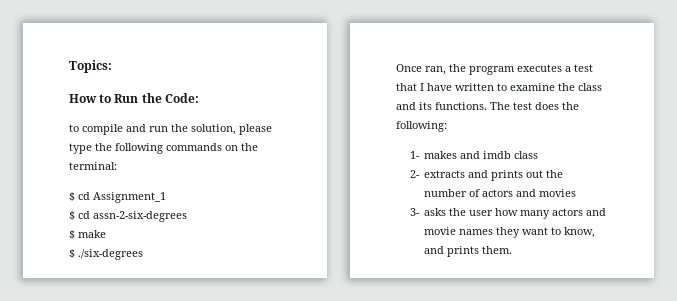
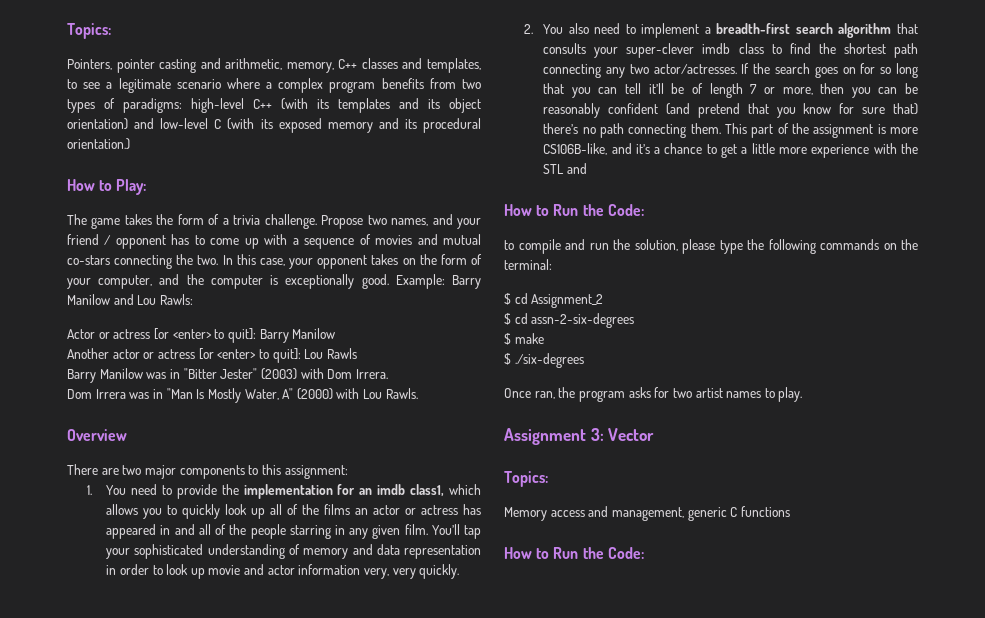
[69,60,112,73] Topics: -> [67,23,111,39] [67,58,481,73] [67,78,481,93] [67,98,481,113] [67,118,482,133] [67,138,130,150] [67,179,147,195] [67,214,481,229] [67,234,481,249] [67,254,482,269] [67,274,482,289] [67,294,193,305] [67,328,336,343] [67,348,357,363] [67,368,388,383] [67,388,418,403] [67,429,127,441] [67,464,348,479] [86,484,481,499] [106,504,482,519] [106,524,481,539] [106,544,481,559] [106,564,460,579] [523,23,918,38] [543,43,918,58] [543,63,918,78] [543,83,918,98] [543,103,919,118] [543,123,918,138] [543,143,918,158] [543,163,587,174] Topics: // Pointers, pointer casting and arithmetic, memory, C++ classes and templates, to see a legitimate scenario where a complex program benefits from two types of paradigms: high-level C++ (with its templates and its object orientation) and low-level C (with its exposed memory and its procedural orientation.) // How to Play: // The game takes the form of a trivia challenge. Propose two names, and your friend / opponent has to come up with a sequence of movies and mutual co-stars connecting the two. In this case, your opponent takes on the form of your computer, and the computer is exceptionally good. Example: Barry Manilow and Lou Rawls: // Actor or actress [or <enter> to quit]: Barry Manilow // Another actor or actress [or <enter> to quit]: Lou Rawls // Barry Manilow was in "Bitter Jester" (2003) with Dom Irrera. // Dom Irrera was in "Man Is Mostly Water, A" (2000) with Lou Rawls. // Overview // There are two major components to this assignment: // 1. You need to provide the implementation for an imdb class1, which allows you to quickly look up all of the films an actor or actress has appeared in and all of the people starring in any given film. You’ll tap your sophisticated understanding of memory and data representation in order to look up movie and actor information very, very quickly. // 2. You also need to implement a breadth-first search algorithm that consults your super-clever imdb class to find the shortest path connecting any two actor/actresses. If the search goes on for so long that you can tell it’ll be of length 7 or more, then you can be reasonably confident (and pretend that you know for sure that) there’s no path connecting them. This part of the assignment is more CS106B-like, and it’s a chance to get a little more experience with the STL and
[93,192,166,203] Assignment_1 -> [531,294,604,308] Assignment_2
[517,64,593,72] [396,83,602,91] [396,102,579,110] [396,121,447,132] [409,151,539,159] [409,170,564,181] [424,189,577,197] [409,208,607,219] [424,227,596,238] [424,246,513,257] executes a test that I have written to examine the class and its functions. The test does the following: // 1- makes and imdb class // 2- extracts and prints out the number of actors and movies // 3- asks the user how many actors and movie names they want to know, and prints them. -> [628,387,803,402] [504,428,655,445] [504,471,548,487] [504,506,790,521] [504,547,644,559] asks for two artist names to play. // Assignment 3: Vector // Topics: // Memory access and management, generic C functions // How to Run the Code:

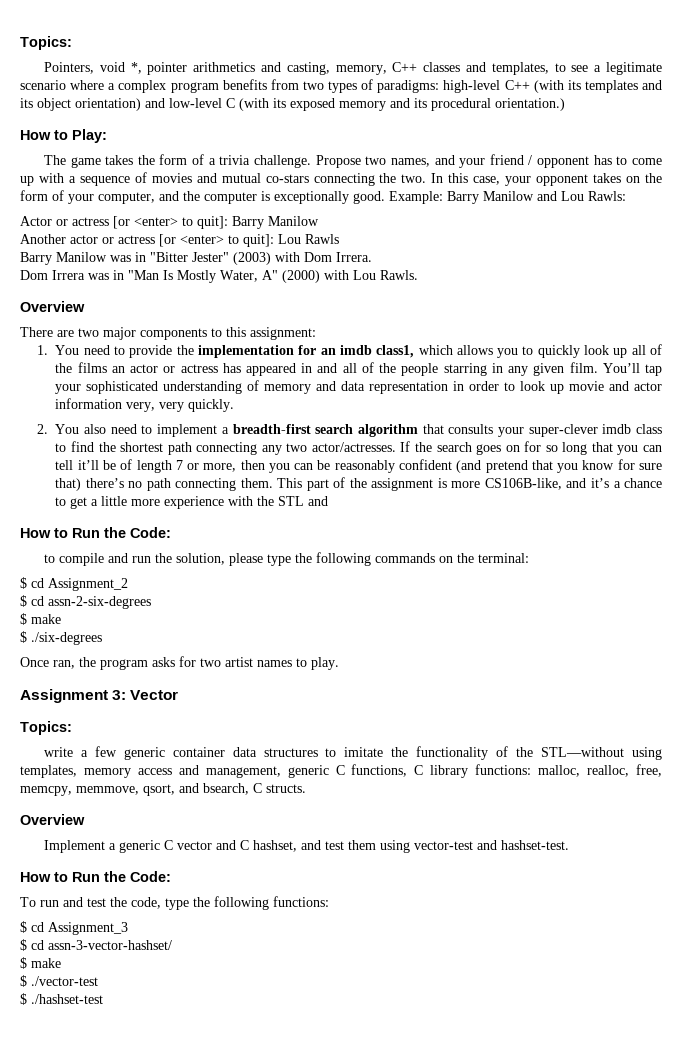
[116,58,283,73] pointer casting and arithmetic, -> [99,62,330,75] void *, pointer arithmetics and casting,
[504,507,547,521] Memory -> [43,746,662,760] [20,765,131,778] write a few generic container data structures to imitate the functionality of the STL—without using templates, memory
[740,506,790,517] [504,547,644,559] functions // How to Run the Code: -> [351,764,662,778] [20,783,306,796] [20,814,85,825] [43,840,569,853] [20,871,171,882] [20,896,329,910] [20,921,128,935] [20,939,172,951] [20,957,61,969] [20,975,98,987] [20,993,103,1005] functions, C library functions: malloc, realloc, free, memcpy, memmove, qsort, and bsearch, C structs. // Overview // Implement a generic C vector and C hashset, and test them using vector-test and hashset-test. // How to Run the Code: // To run and test the code, type the following functions: // $ cd Assignment_3 // $ cd assn-3-vector-hashset/ // $ make // $ ./vector-test // $ ./hashset-test

